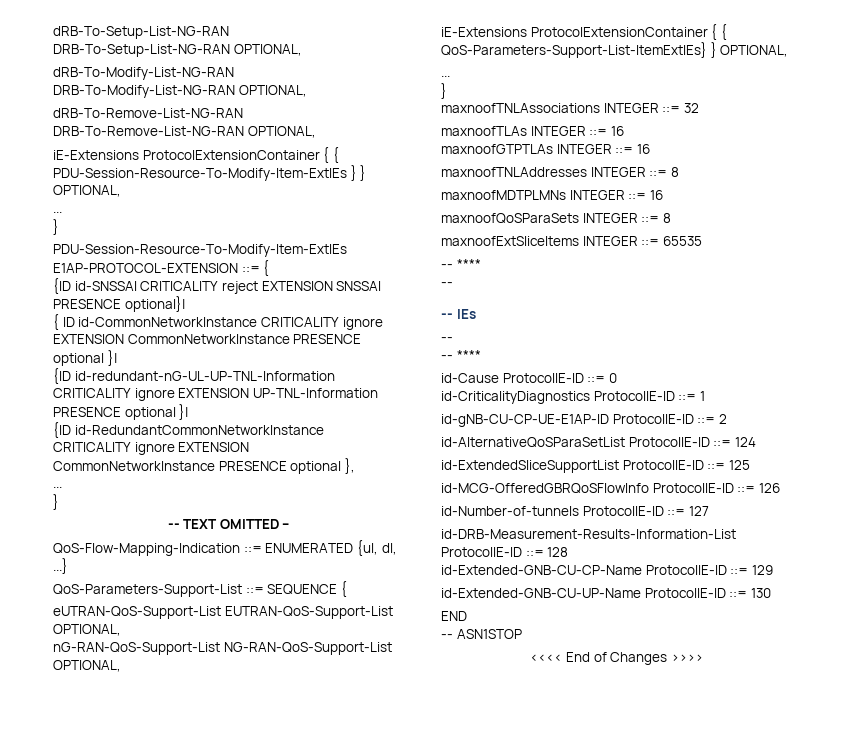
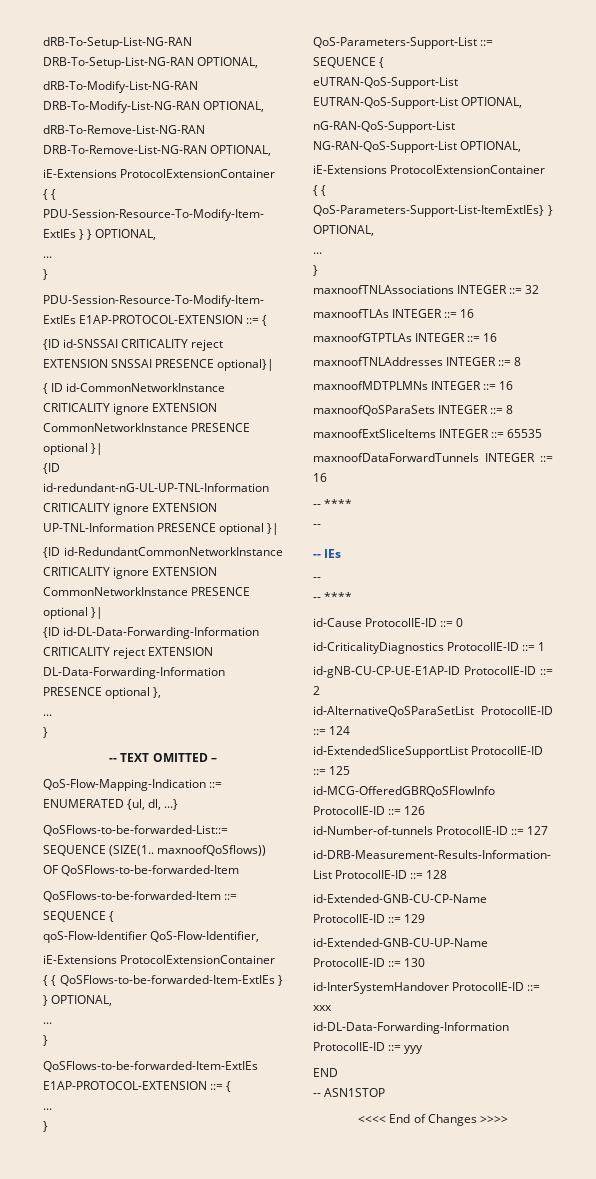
(342, 467) none -> [91,607,104,619] [43,627,260,639] [43,647,214,659] [43,667,225,679] [43,687,151,699] }| // {ID id-DL-Data-Forwarding-Information CRITICALITY reject EXTENSION DL-Data-Forwarding-Information PRESENCE optional
(68, 566) none -> [43,825,228,836] [43,845,267,856] [43,865,240,876] [43,891,238,902] [43,911,115,922] [43,931,260,943] [43,955,276,964] [43,975,283,986] [43,995,113,1006] [43,1022,52,1024] [43,1035,48,1046] [43,1061,258,1072] [43,1081,232,1092] [43,1108,52,1110] [43,1121,48,1132] // QoSFlows-to-be-forwarded-List::= SEQUENCE (SIZE(1.. maxnoofQoSflows)) OF QoSFlows-to-be-forwarded-Item // QoSFlows-to-be-forwarded-Item ::= SEQUENCE { // qoS-Flow-Identifier QoS-Flow-Identifier, // iE-Extensions ProtocolExtensionContainer { { QoSFlows-to-be-forwarded-Item-ExtIEs } } OPTIONAL, // ... // } // QoSFlows-to-be-forwarded-Item-ExtIEs E1AP-PROTOCOL-EXTENSION ::= { // ... // }
(702, 241) none -> [313,453,553,462] [313,473,327,482] // maxnoofDataForwardTunnels INTEGER ::= 16
(771, 593) none -> [313,982,541,994] [313,1005,332,1011] [313,1022,509,1034] [313,1042,424,1054] // id-InterSystemHandover ProtocolIE-ID ::= xxx // id-DL-Data-Forwarding-Information ProtocolIE-ID ::= yyy

